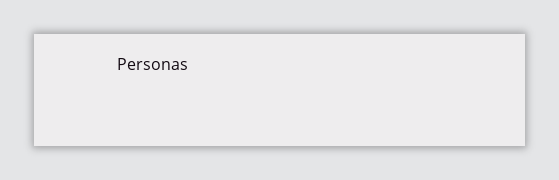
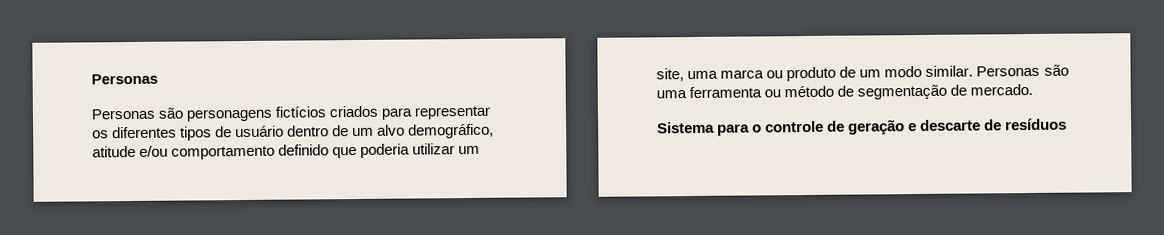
[117,58,188,70] Personas -> [91,73,158,85] [91,105,492,122] [92,123,495,141] [92,143,481,160] [656,64,1069,82] [656,83,1034,100] [657,117,1068,136] Personas // Personas são personagens fictícios criados para representar os diferentes tipos de usuário dentro de um alvo demográfico, atitude e/ou comportamento definido que poderia utilizar um site, uma marca ou produto de um modo similar. Personas são uma ferramenta ou método de segmentação de mercado. // Sistema para o controle de geração e descarte de resíduos

